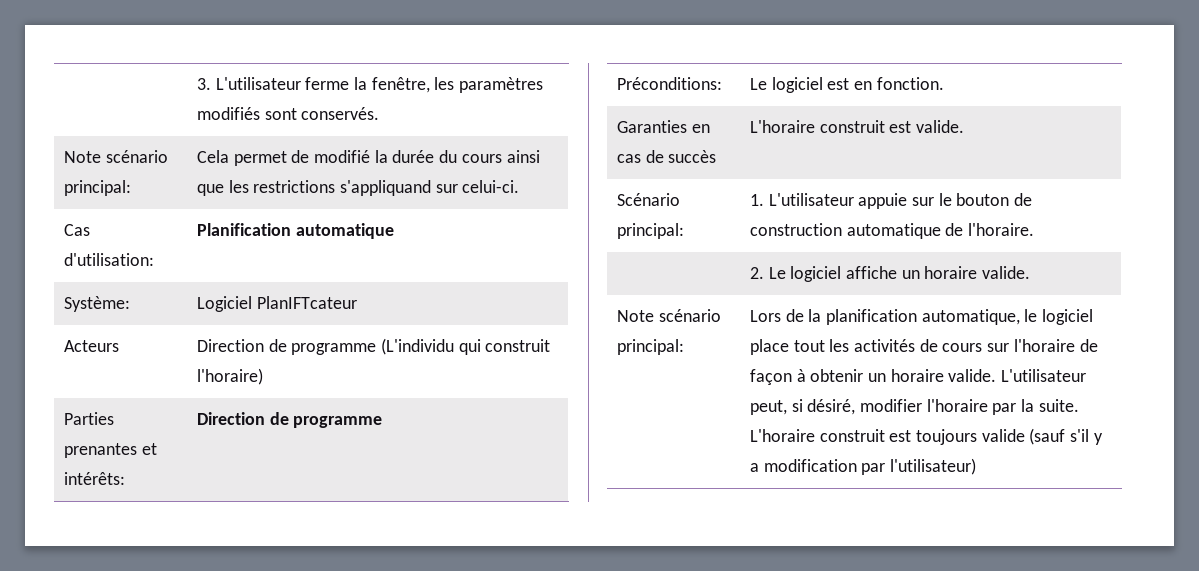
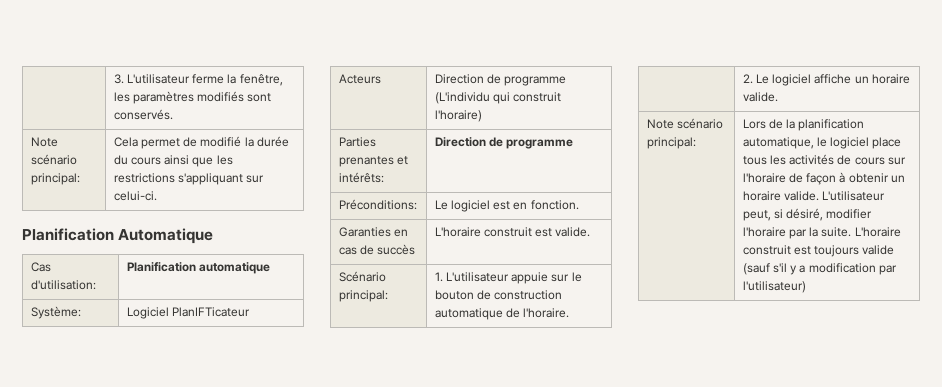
[340,180,432,196] s'appliquand -> [177,173,243,185] s'appliquant
(520, 186) none -> [22,228,214,244] // Planification Automatique
[256,296,357,309] PlanIFTcateur -> [171,307,250,317] PlanIFTicateur
[793,340,825,352] tout -> [742,156,767,165] tous

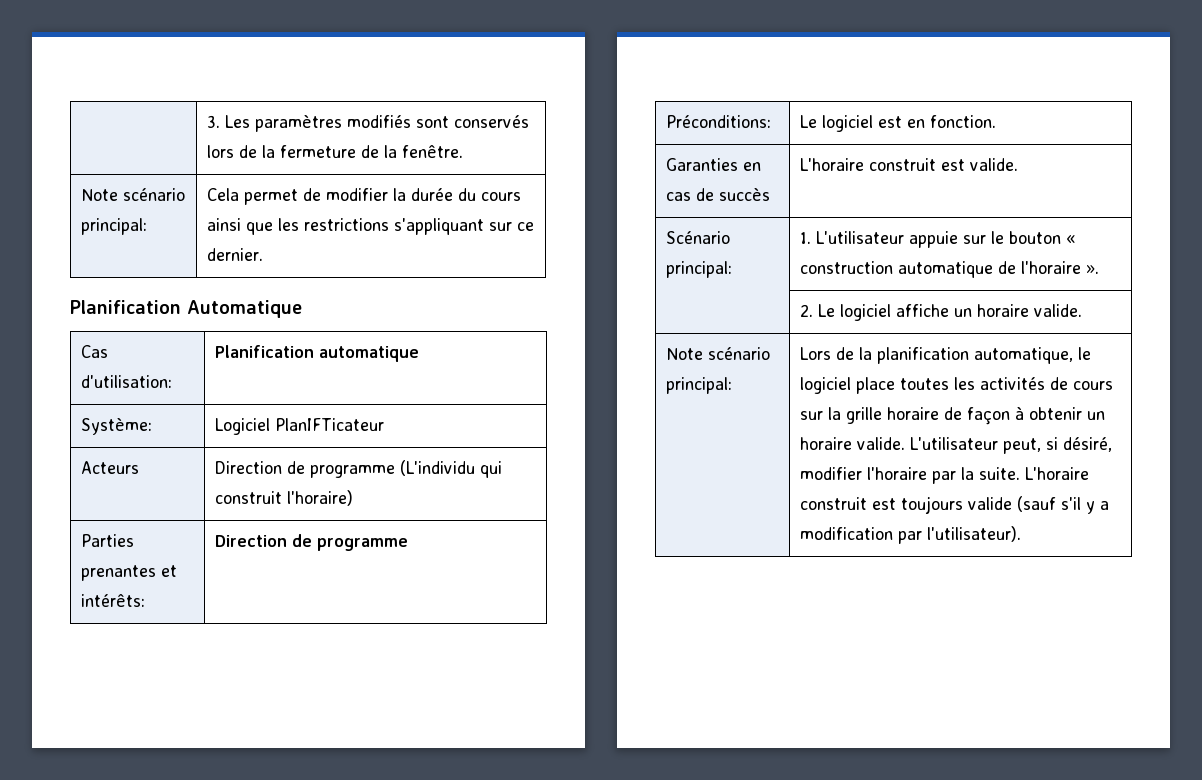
[126,74,283,86] [113,91,272,104] [113,109,173,120] L'utilisateur ferme la fenêtre, les paramètres modifiés sont conservés. -> [225,115,530,132] [207,145,464,158] Les paramètres modifiés sont conservés lors de la fermeture de la fenêtre.
[200,136,242,147] modifié -> [326,188,389,201] modifier
[113,191,157,201] celui-ci. -> [517,222,535,231] [207,248,264,261] ce dernier.
[476,290,491,300] de -> [1066,235,1077,244] «
[523,308,570,318] l'horaire. -> [1021,261,1100,274] l'horaire ».
[742,156,767,165] tous -> [900,378,950,390] toutes
[742,173,786,183] l'horaire -> [828,407,940,424] la grille horaire
[742,281,806,293] l'utilisateur) -> [927,526,1022,542] l'utilisateur).

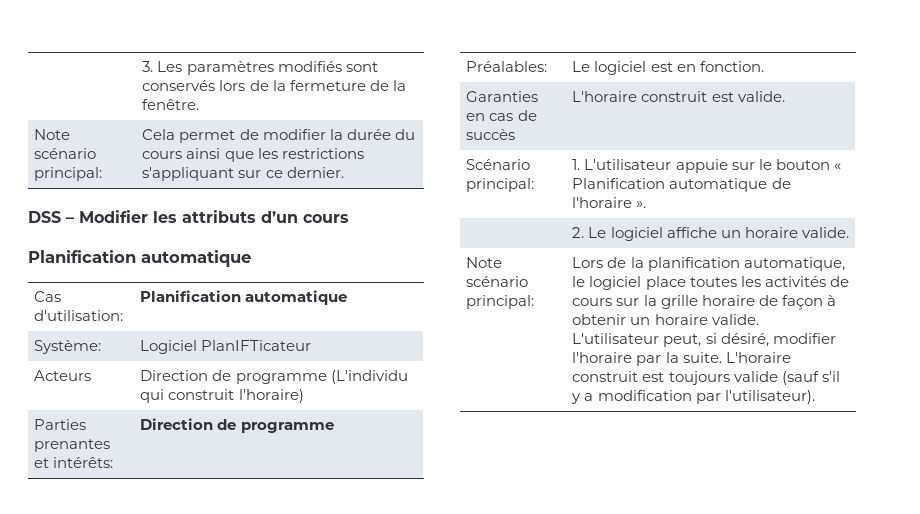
[70,300,302,318] // Planification Automatique -> [28,210,349,223] [28,250,251,267] // DSS – Modifier les attributs d’un cours // Planification automatique
[666,115,772,128] Préconditions: -> [466,61,548,72] Préalables:
[800,261,894,274] construction -> [572,178,666,189] Planification

